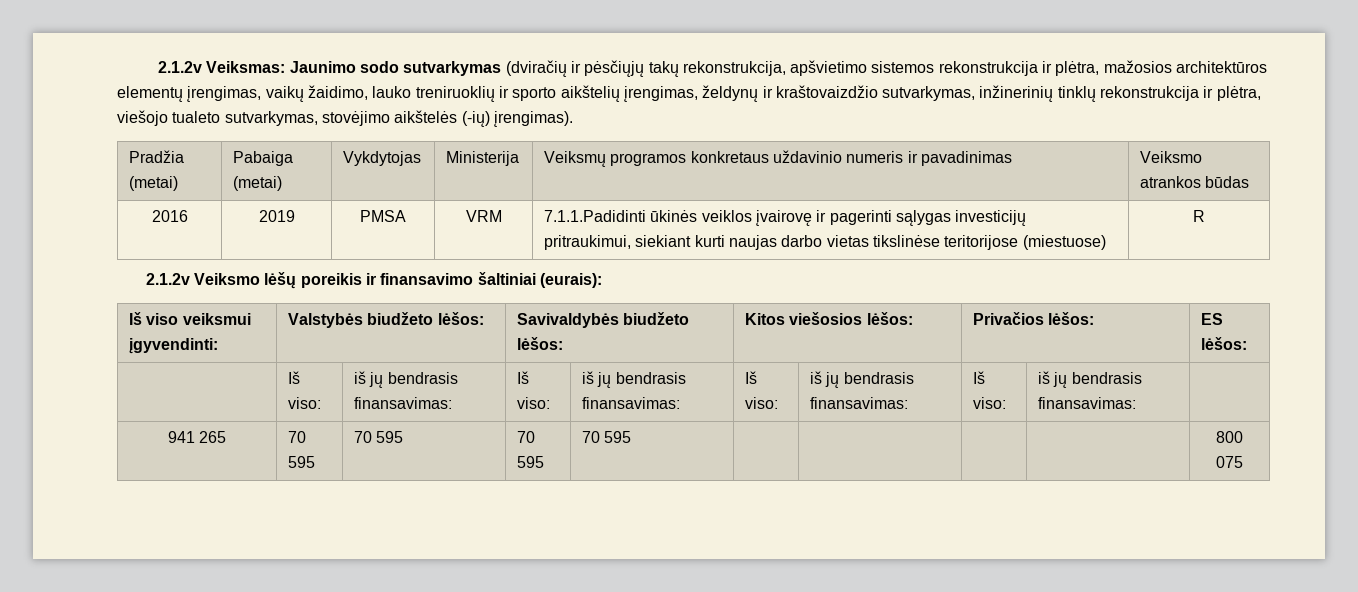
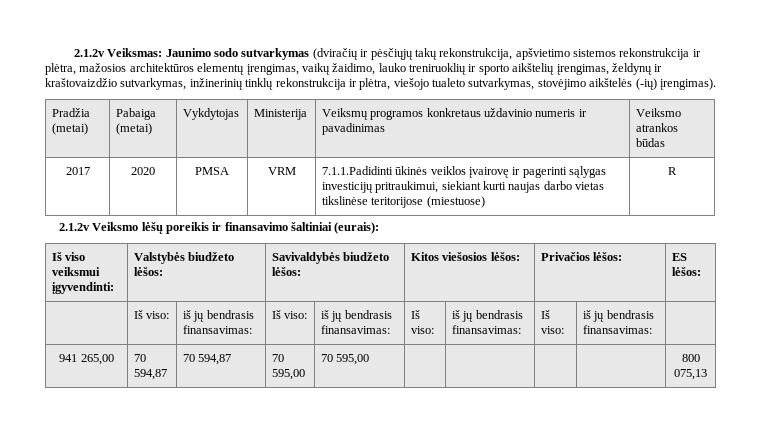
[151,210,188,222] [258,210,295,222] 2016 | 2019 -> [65,167,90,175] [131,167,155,175] 2017 | 2020
[199,431,227,443] [288,431,307,443] [288,456,316,468] [354,431,404,443] [517,431,536,443] [517,456,545,468] [582,431,632,443] 265 | 70 595 | 70 595 | 70 595 | 70 595 -> [80,354,114,365] [133,354,146,362] [133,369,167,380] [182,354,232,365] [271,354,284,362] [271,369,305,380] [320,354,370,365] 265,00 | 70 594,87 | 70 594,87 | 70 595,00 | 70 595,00
[1216,456,1243,468] 075 -> [674,369,707,380] 075,13

